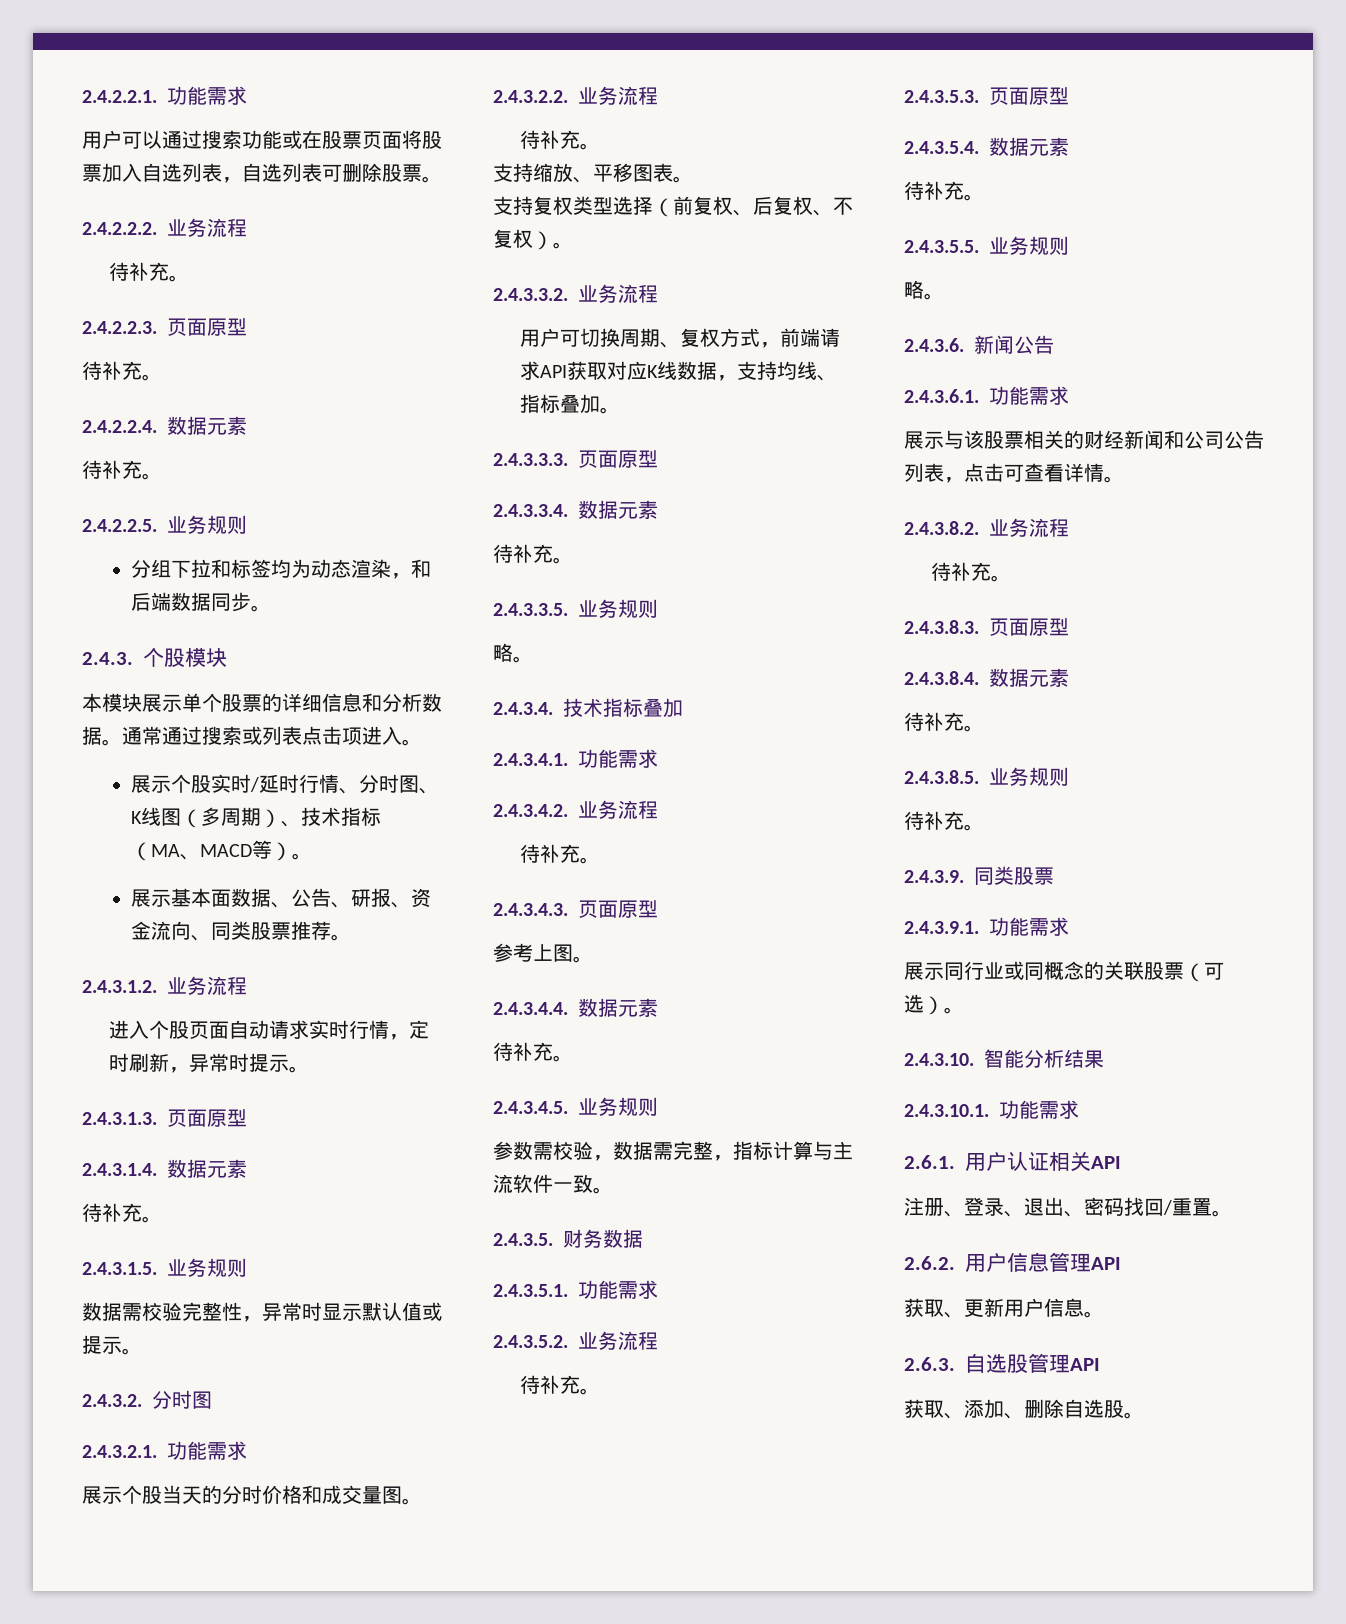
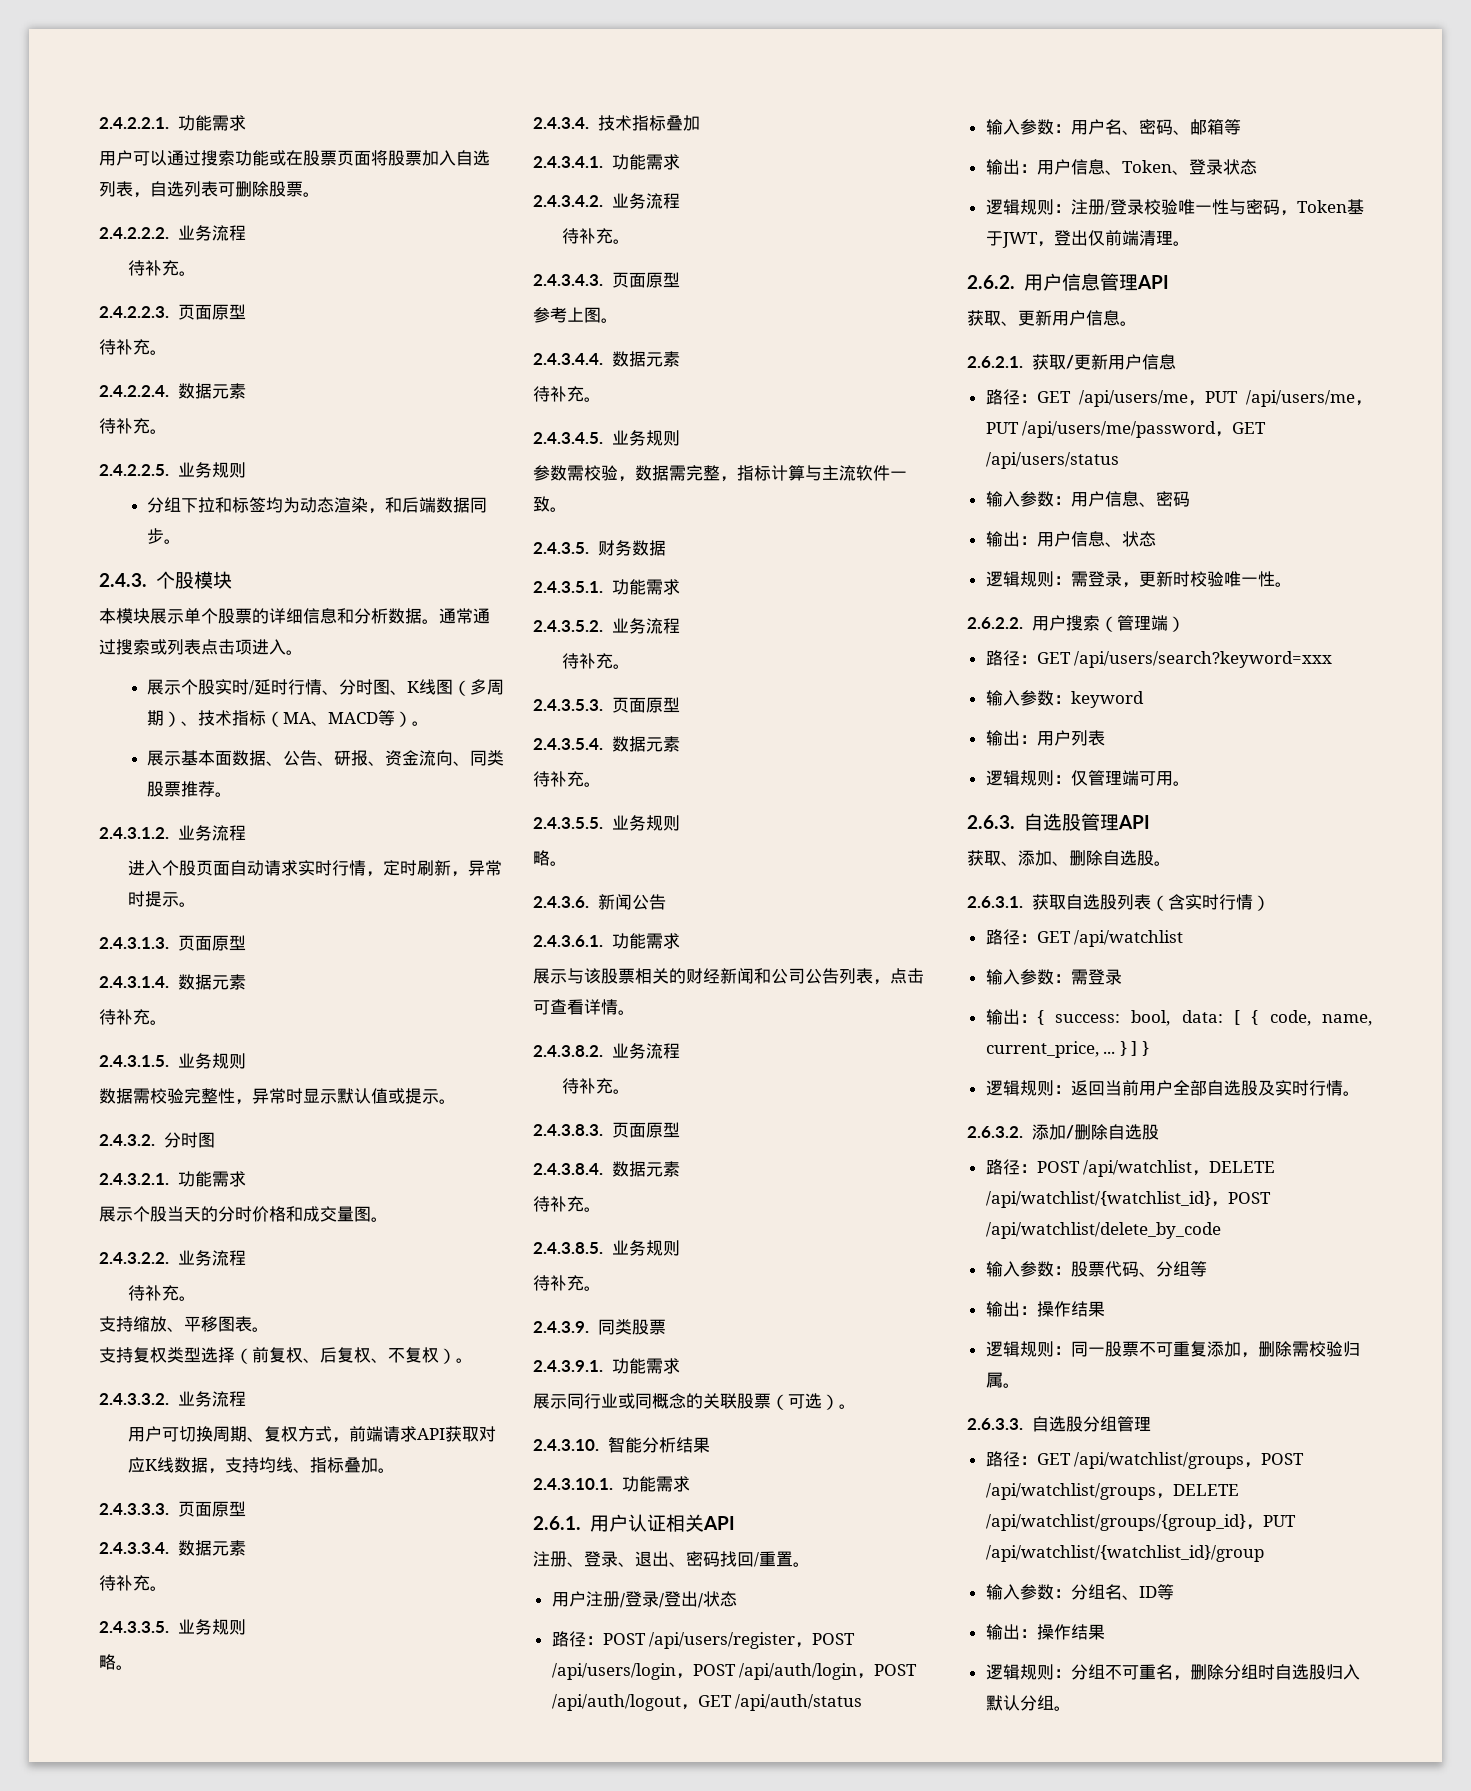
(1232, 1213) none -> [551,1591,737,1608] [551,1631,856,1649] [551,1663,918,1680] [551,1694,863,1711] [985,119,1241,135] [985,159,1257,175] [985,199,1364,216] [985,230,1190,248] // 用户注册/登录/登出/状态 // 路径：POST /api/users/register，POST /api/users/login，POST /api/auth/login，POST /api/auth/logout，GET /api/auth/status // 输入参数：用户名、密码、邮箱等 // 输出：用户信息、Token、登录状态 // 逻辑规则：注册/登录校验唯一性与密码，Token基于JWT，登出仅前端清理。
(1104, 1314) none -> [967,354,1176,370] [985,389,1372,407] [985,421,1267,438] [985,452,1119,469] [985,491,1190,507] [985,531,1156,547] [985,571,1292,588] [967,615,1185,632] [985,650,1333,668] [985,690,1144,708] [985,730,1105,746] [985,770,1190,786] // 2.6.2.1.获取/更新用户信息 // 路径：GET /api/users/me，PUT /api/users/me，PUT /api/users/me/password，GET /api/users/status // 输入参数：用户信息、密码 // 输出：用户信息、状态 // 逻辑规则：需登录，更新时校验唯一性。 // 2.6.2.2.用户搜索（管理端） // 路径：GET /api/users/search?keyword=xxx // 输入参数：keyword // 输出：用户列表 // 逻辑规则：仅管理端可用。
(1144, 1415) none -> [967,894,1270,911] [985,929,1184,947] [985,969,1122,985] [985,1009,1372,1026] [985,1041,1150,1058] [985,1080,1360,1096] [967,1124,1159,1140] [985,1159,1276,1177] [985,1191,1271,1208] [985,1222,1221,1239] [985,1261,1207,1277] [985,1301,1105,1317] [985,1341,1360,1358] [985,1372,1020,1388] [967,1416,1151,1432] [985,1451,1305,1469] [985,1483,1239,1500] [985,1514,1296,1531] [985,1545,1264,1562] [985,1584,1174,1600] [985,1624,1105,1640] [985,1664,1360,1681] [985,1695,1071,1711] // 2.6.3.1.获取自选股列表（含实时行情） // 路径：GET /api/watchlist // 输入参数：需登录 // 输出：{ success: bool, data: [ { code, name, current_price, ... } ] } // 逻辑规则：返回当前用户全部自选股及实时行情。 // 2.6.3.2.添加/删除自选股 // 路径：POST /api/watchlist，DELETE /api/watchlist/{watchlist_id}，POST /api/watchlist/delete_by_code // 输入参数：股票代码、分组等 // 输出：操作结果 // 逻辑规则：同一股票不可重复添加，删除需校验归属。 // 2.6.3.3.自选股分组管理 // 路径：GET /api/watchlist/groups，POST /api/watchlist/groups，DELETE /api/watchlist/groups/{group_id}，PUT /api/watchlist/{watchlist_id}/group // 输入参数：分组名、ID等 // 输出：操作结果 // 逻辑规则：分组不可重名，删除分组时自选股归入默认分组。

